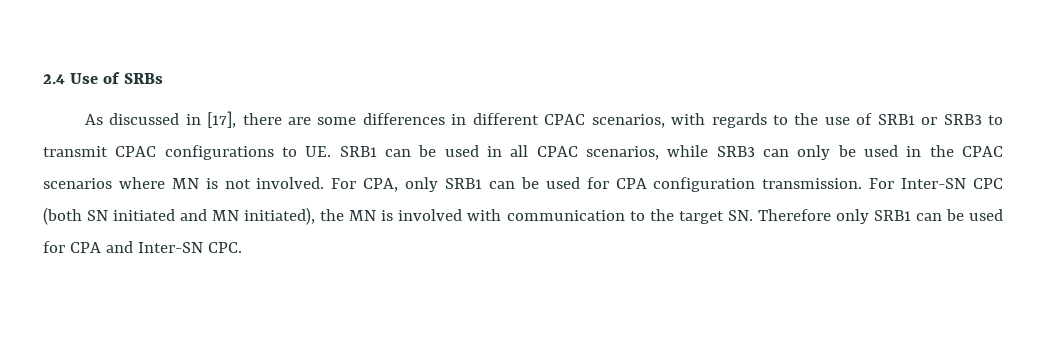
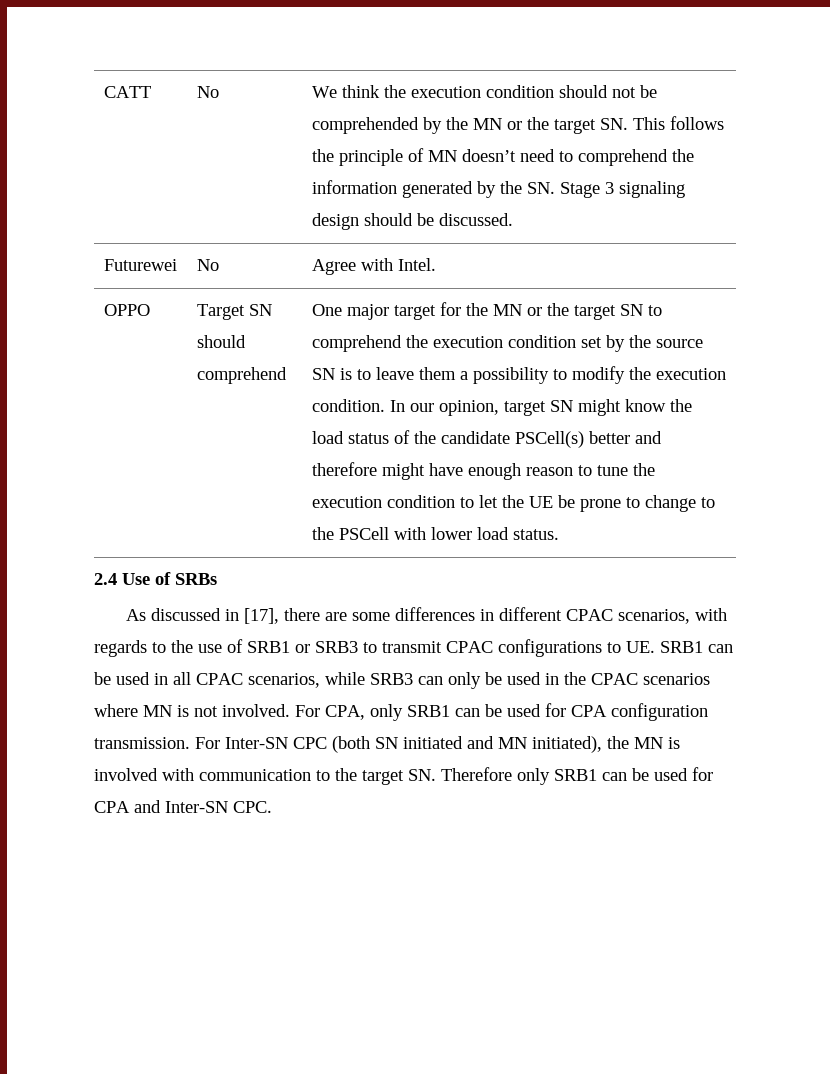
(43, 79) none -> [103,86,151,98] [196,86,219,98] [311,85,657,98] [311,116,724,134] [311,148,694,166] [311,180,685,198] [311,213,513,230] [103,259,177,271] [196,259,219,271] [311,258,436,275] [103,304,150,316] [196,304,272,320] [196,335,246,348] [196,367,287,384] [311,302,662,320] [311,335,703,352] [311,366,726,384] [311,399,692,416] [311,430,662,448] [311,462,655,480] [311,495,715,512] [311,527,559,540] CATT | No | We think the execution condition should not be comprehended by the MN or the target SN. This follows the principle of MN doesn’t need to comprehend the information generated by the SN. Stage 3 signaling design should be discussed. // Futurewei | No | Agree with Intel. // OPPO | Target SN should comprehend | One major target for the MN or the target SN to comprehend the execution condition set by the source SN is to leave them a possibility to modify the execution condition. In our opinion, target SN might know the load status of the candidate PSCell(s) better and therefore might have enough reason to tune the execution condition to let the UE be prone to change to the PSCell with lower load status. //

